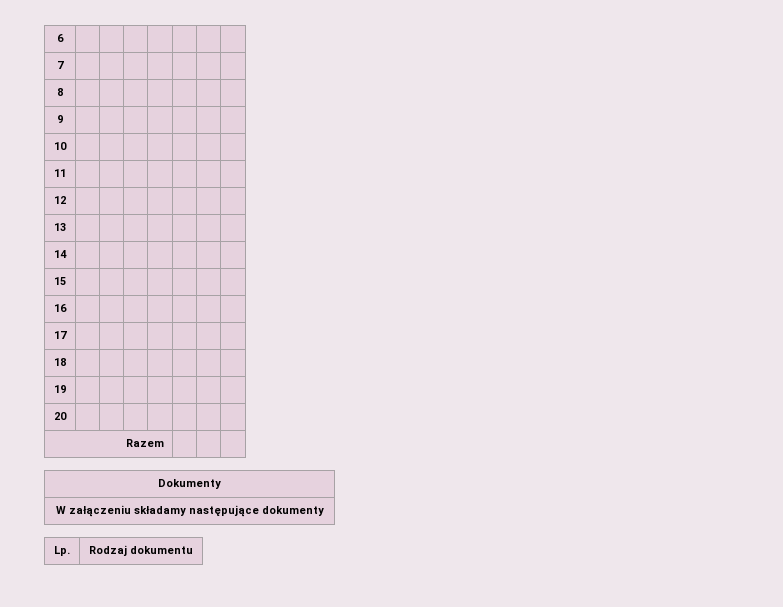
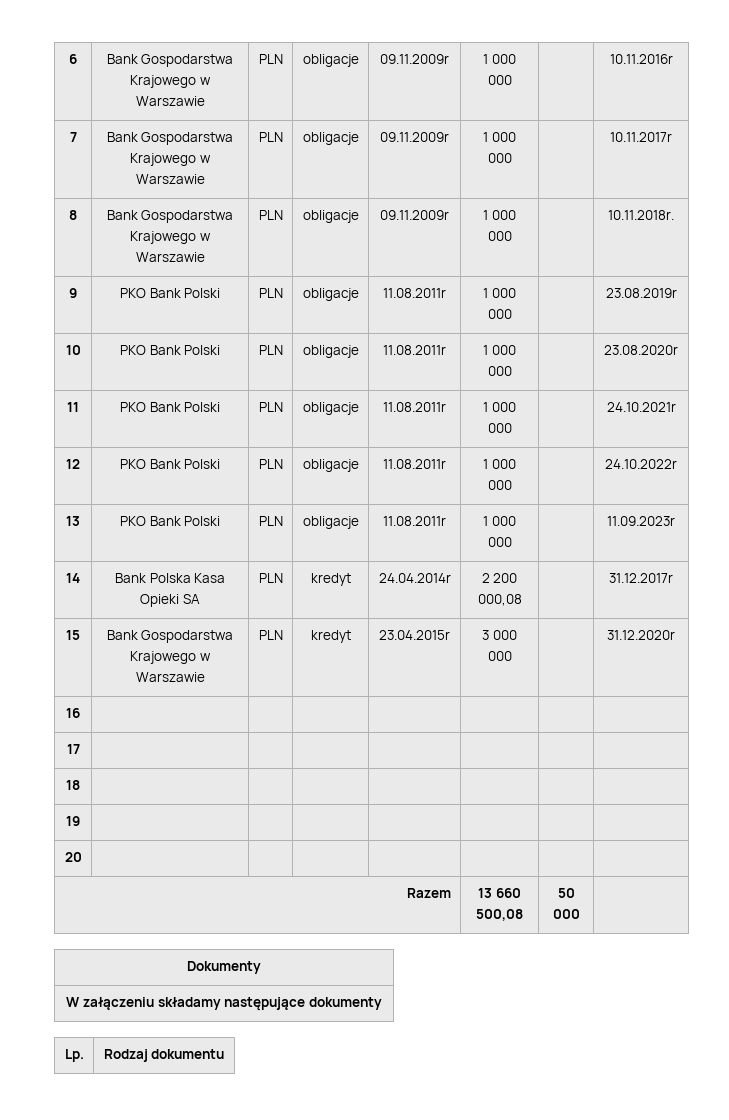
[57,61,64,69] [57,88,63,96] [57,115,63,123] [54,142,67,150] [54,169,66,177] [54,196,66,204] [54,223,66,231] [54,250,67,258] [54,277,66,285] | | | | | | // 7 | | | | | | | // 8 | | | | | | | // 9 | | | | | | | // 10 | | | | | | | // 11 | | | | | | | // 12 | | | | | | | // 13 | | | | | | | // 14 | | | | | | | // 15 | | | | | | | -> [106,54,234,67] [130,75,211,88] [135,96,205,106] [258,54,283,64] [302,54,359,67] [380,54,449,64] [483,54,516,64] [487,75,512,85] [609,54,673,64] [69,132,77,142] [106,132,234,145] [130,153,211,166] [135,174,205,184] [258,132,283,142] [302,132,359,145] [380,132,449,142] [483,132,516,142] [487,153,512,163] [610,132,672,142] [69,210,77,220] [106,210,234,223] [130,231,211,244] [135,252,205,262] [258,210,283,220] [302,210,359,223] [380,210,449,220] [483,210,516,220] [487,231,512,241] [608,210,674,220] [69,288,77,298] [119,288,221,298] [258,288,283,298] [302,288,359,301] [383,288,446,298] [483,288,516,298] [487,309,512,319] [605,288,677,298] [65,345,81,355] [119,345,221,355] [258,345,283,355] [302,345,359,358] [383,345,446,355] [483,345,516,355] [487,366,512,376] [604,345,678,355] [67,402,79,412] [119,402,221,412] [258,402,283,412] [302,402,359,415] [383,402,446,412] [483,402,516,412] [487,423,512,433] [606,402,676,412] [66,459,80,469] [119,459,221,469] [258,459,283,469] [302,459,359,472] [383,459,446,469] [483,459,516,469] [487,480,512,490] [605,459,677,469] [66,516,80,526] [119,516,221,526] [258,516,283,526] [302,516,359,529] [383,516,446,526] [483,516,516,526] [487,537,512,547] [607,516,675,526] [66,573,80,583] [114,573,226,583] [140,594,200,607] [258,573,283,583] [310,573,351,586] [378,573,451,583] [481,573,518,583] [477,594,522,606] [609,573,673,583] [66,630,80,640] [106,630,234,643] [130,651,211,664] [135,672,205,682] [258,630,283,640] [310,630,351,643] [379,630,450,640] [482,630,517,640] [487,651,512,661] [607,630,675,640] Bank Gospodarstwa Krajowego w Warszawie | PLN | obligacje | 09.11.2009r | 1 000 000 | | 10.11.2016r // 7 | Bank Gospodarstwa Krajowego w Warszawie | PLN | obligacje | 09.11.2009r | 1 000 000 | | 10.11.2017r // 8 | Bank Gospodarstwa Krajowego w Warszawie | PLN | obligacje | 09.11.2009r | 1 000 000 | | 10.11.2018r. // 9 | PKO Bank Polski | PLN | obligacje | 11.08.2011r | 1 000 000 | | 23.08.2019r // 10 | PKO Bank Polski | PLN | obligacje | 11.08.2011r | 1 000 000 | | 23.08.2020r // 11 | PKO Bank Polski | PLN | obligacje | 11.08.2011r | 1 000 000 | | 24.10.2021r // 12 | PKO Bank Polski | PLN | obligacje | 11.08.2011r | 1 000 000 | | 24.10.2022r // 13 | PKO Bank Polski | PLN | obligacje | 11.08.2011r | 1 000 000 | | 11.09.2023r // 14 | Bank Polska Kasa Opieki SA | PLN | kredyt | 24.04.2014r | 2 200 000,08 | | 31.12.2017r // 15 | Bank Gospodarstwa Krajowego w Warszawie | PLN | kredyt | 23.04.2015r | 3 000 000 | | 31.12.2020r
(164, 443) | -> [478,888,521,898] [476,909,523,921] [557,888,575,898] [552,909,580,919] 13 660 500,08 | 50 000

